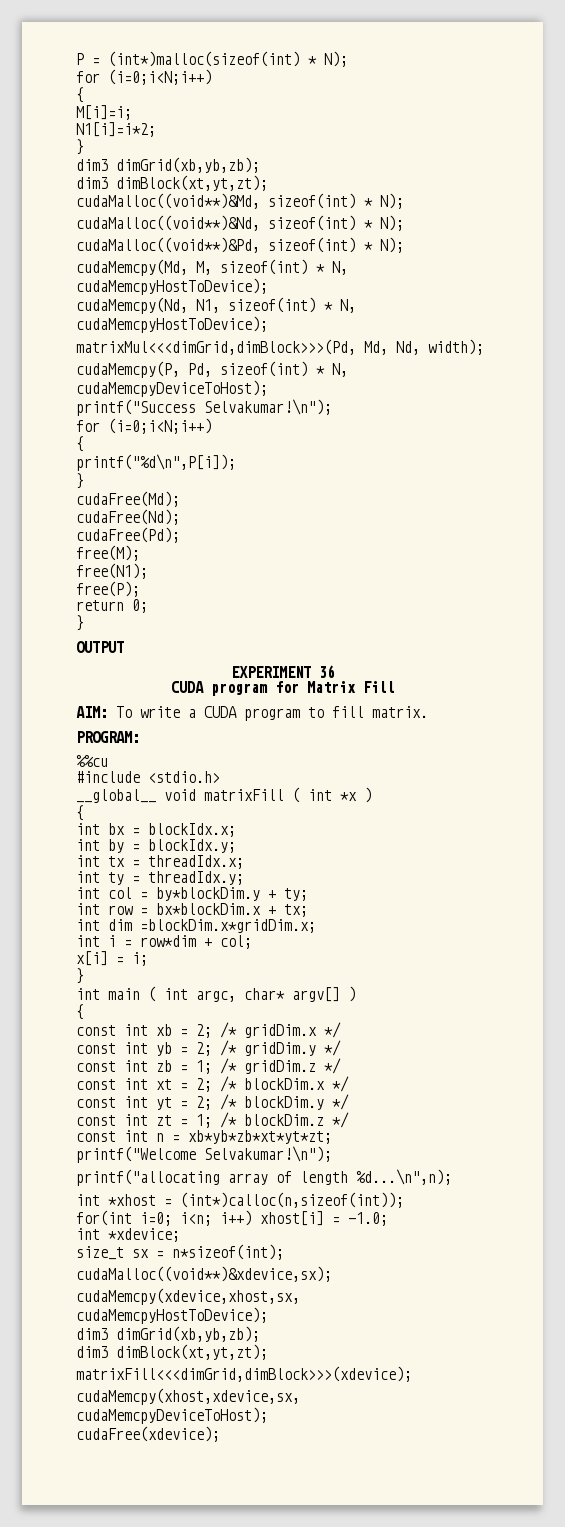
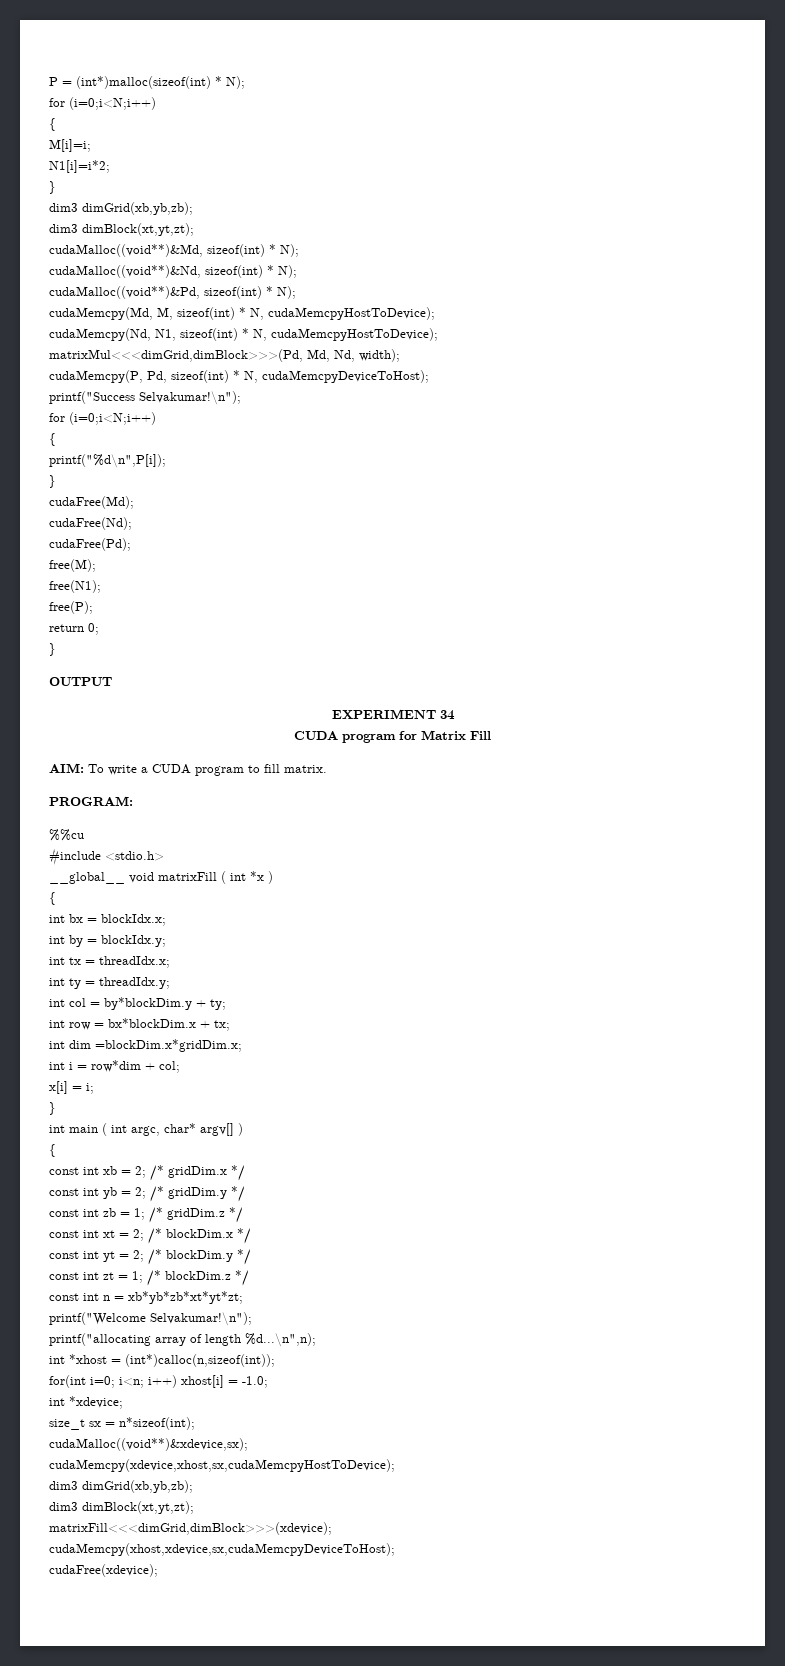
[318,665,335,678] 36 -> [439,710,455,720] 34

